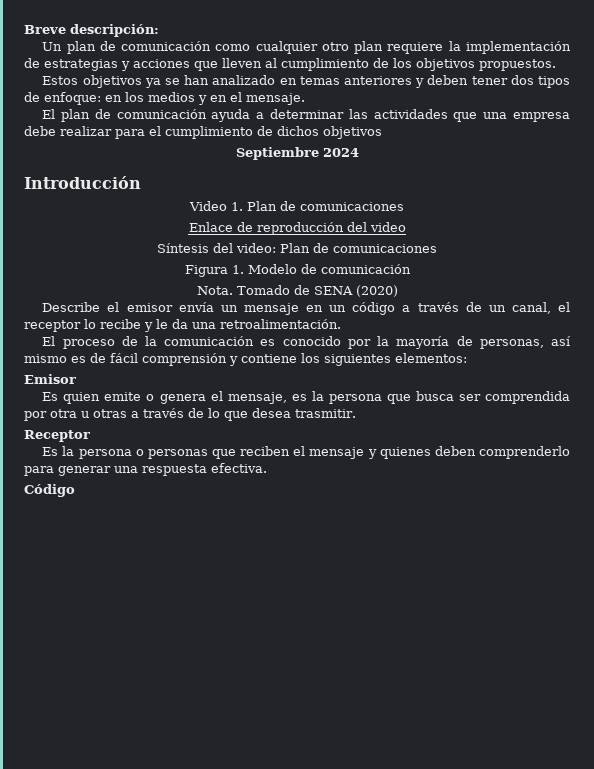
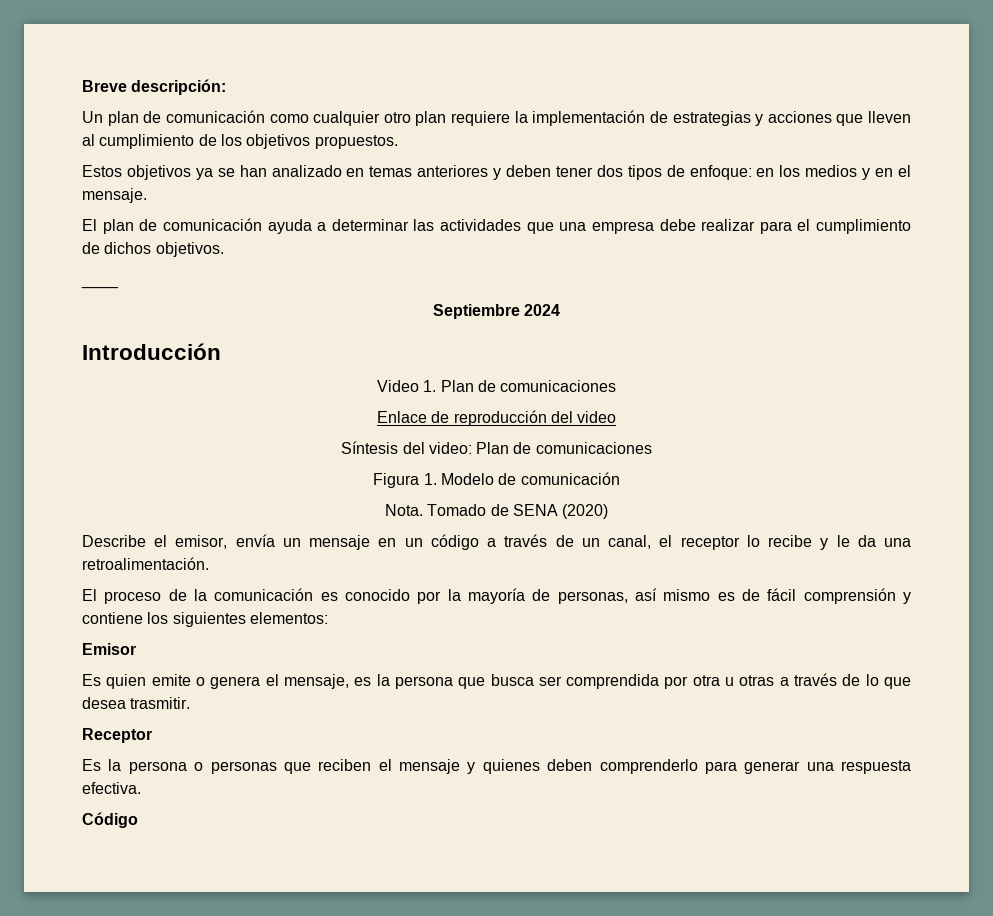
[323,126,382,139] objetivos -> [155,242,224,257] [81,285,119,289] objetivos. // ____
[126,303,173,312] emisor -> [175,535,228,549] emisor,

